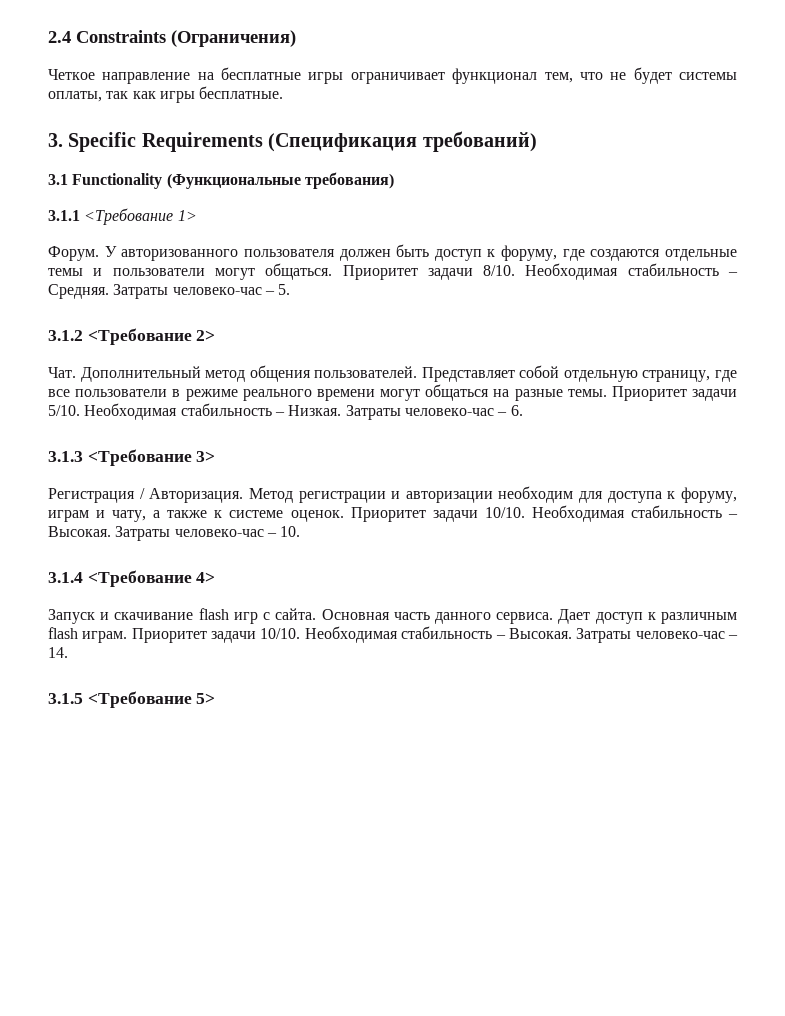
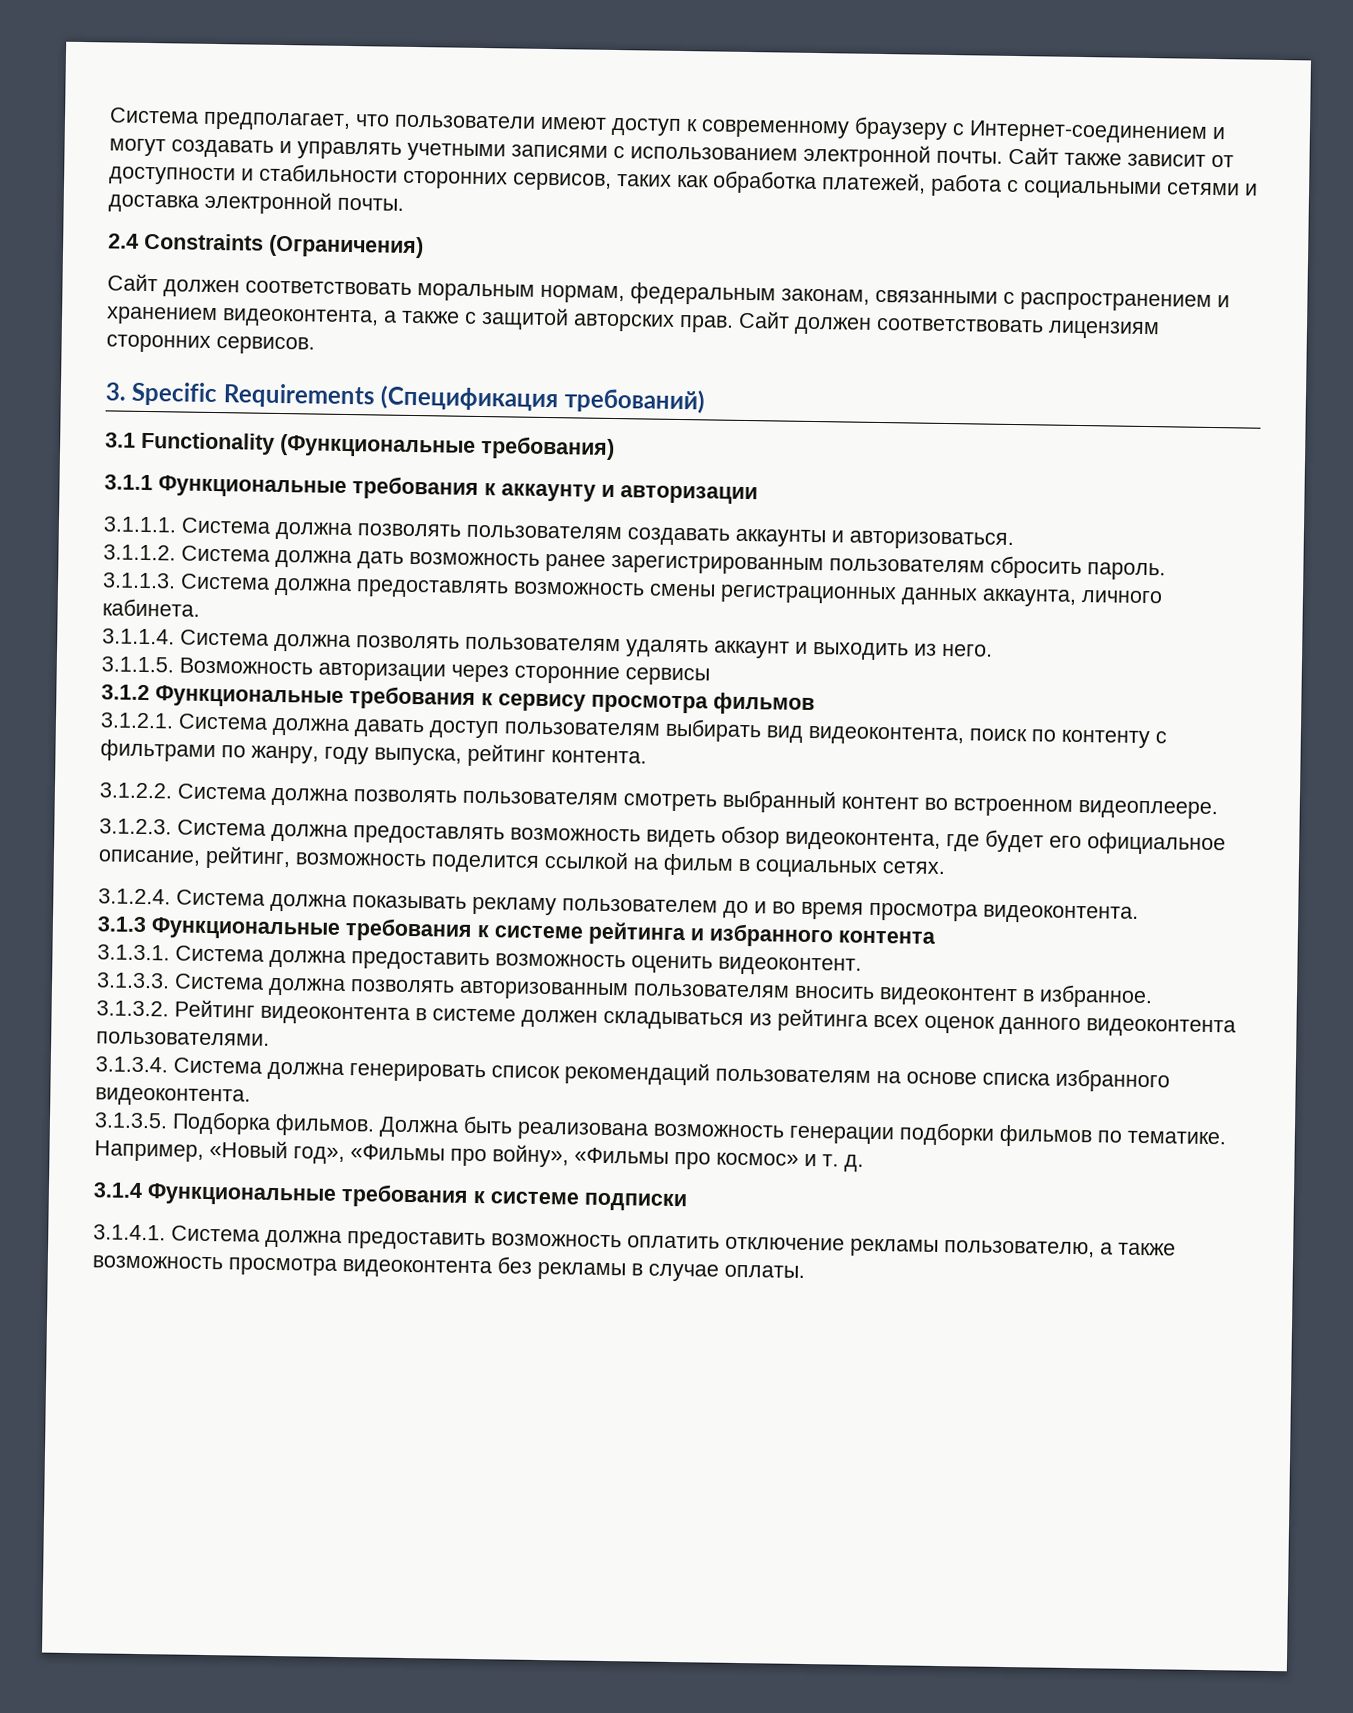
[48,30,296,47] [48,67,738,84] [48,86,284,103] 2.4 Сonstraints (Ограничения) // Четкое направление на бесплатные игры ограничивает функционал тем, что не будет системы оплаты, так как игры бесплатные. -> [109,107,1226,144] [109,138,1234,168] [109,163,1258,200] [108,190,404,215] [108,232,424,259] [107,273,1230,312] [106,306,1160,340] [106,334,315,355] Система предполагает, что пользователи имеют доступ к современному браузеру с Интернет-соединением и могут создавать и управлять учетными записями с использованием электронной почты. Сайт также зависит от доступности и стабильности сторонних сервисов, таких как обработка платежей, работа с социальными сетями и доставка электронной почты. // 2.4 Constraints (Ограничения) // Сайт должен соответствовать моральным нормам, федеральным законам, связанными с распространением и хранением видеоконтента, а также с защитой авторских прав. Сайт должен соответствовать лицензиям сторонних сервисов.
[84,208,197,225] [48,244,737,261] [48,263,738,280] [48,284,291,299] [48,328,216,345] [48,365,737,382] [48,384,738,401] [48,403,523,420] [48,449,216,466] [48,486,737,503] [48,505,739,522] [48,526,301,541] [48,570,216,587] [48,608,737,624] [48,626,739,643] [48,647,68,658] [48,691,216,708] <Требование 1> // Форум. У авторизованного пользователя должен быть доступ к форуму, где создаются отдельные темы и пользователи могут общаться. Приоритет задачи 8/10. Необходимая стабильность – Средняя. Затраты человеко-час – 5. // 3.1.2 <Требование 2> // Чат. Дополнительный метод общения пользователей. Представляет собой отдельную страницу, где все пользователи в режиме реального времени могут общаться на разные темы. Приоритет задачи 5/10. Необходимая стабильность – Низкая. Затраты человеко-час – 6. // 3.1.3 <Требование 3> // Регистрация / Авторизация. Метод регистрации и авторизации необходим для доступа к форуму, играм и чату, а также к системе оценок. Приоритет задачи 10/10. Необходимая стабильность – Высокая. Затраты человеко-час – 10. // 3.1.4 <Требование 4> // Запуск и скачивание flash игр с сайта. Основная часть данного сервиса. Дает доступ к различным flash играм. Приоритет задачи 10/10. Необходимая стабильность – Высокая. Затраты человеко-час – 14. // 3.1.5 <Требование 5> -> [158,475,758,505] [103,516,1014,551] [103,544,1166,581] [102,572,1163,607] [102,598,200,617] [102,628,993,661] [101,656,710,686] [101,684,815,716] [100,712,1167,749] [100,739,647,768] [99,782,1218,820] [99,818,1226,856] [98,845,945,879] [98,888,1139,924] [97,916,936,948] [97,944,862,976] [96,972,1153,1009] [96,999,1236,1038] [96,1031,270,1046] [95,1056,1170,1093] [95,1087,251,1107] [94,1111,1226,1148] [94,1140,864,1172] [93,1182,687,1212] [93,1224,1176,1258] [92,1255,805,1282] Функциональные требования к аккаунту и авторизации // 3.1.1.1. Система должна позволять пользователям создавать аккаунты и авторизоваться. // 3.1.1.2. Система должна дать возможность ранее зарегистрированным пользователям сбросить пароль. // 3.1.1.3. Система должна предоставлять возможность смены регистрационных данных аккаунта, личного кабинета. // 3.1.1.4. Система должна позволять пользователям удалять аккаунт и выходить из него. // 3.1.1.5. Возможность авторизации через сторонние сервисы // 3.1.2 Функциональные требования к сервису просмотра фильмов // 3.1.2.1. Система должна давать доступ пользователям выбирать вид видеоконтента, поиск по контенту с фильтрами по жанру, году выпуска, рейтинг контента. // 3.1.2.2. Система должна позволять пользователям смотреть выбранный контент во встроенном видеоплеере. // 3.1.2.3. Система должна предоставлять возможность видеть обзор видеоконтента, где будет его официальное описание, рейтинг, возможность поделится ссылкой на фильм в социальных сетях. // 3.1.2.4. Система должна показывать рекламу пользователем до и во время просмотра видеоконтента. // 3.1.3 Функциональные требования к системе рейтинга и избранного контента // 3.1.3.1. Система должна предоставить возможность оценить видеоконтент. // 3.1.3.3. Система должна позволять авторизованным пользователям вносить видеоконтент в избранное. // 3.1.3.2. Рейтинг видеоконтента в системе должен складываться из рейтинга всех оценок данного видеоконтента пользователями. // 3.1.3.4. Система должна генерировать список рекомендаций пользователям на основе списка избранного видеоконтента. // 3.1.3.5. Подборка фильмов. Должна быть реализована возможность генерации подборки фильмов по тематике. Например, «Новый год», «Фильмы про войну», «Фильмы про космос» и т. д. // 3.1.4 Функциональные требования к системе подписки // 3.1.4.1. Система должна предоставить возможность оплатить отключение рекламы пользователю, а также возможность просмотра видеоконтента без рекламы в случае оплаты.

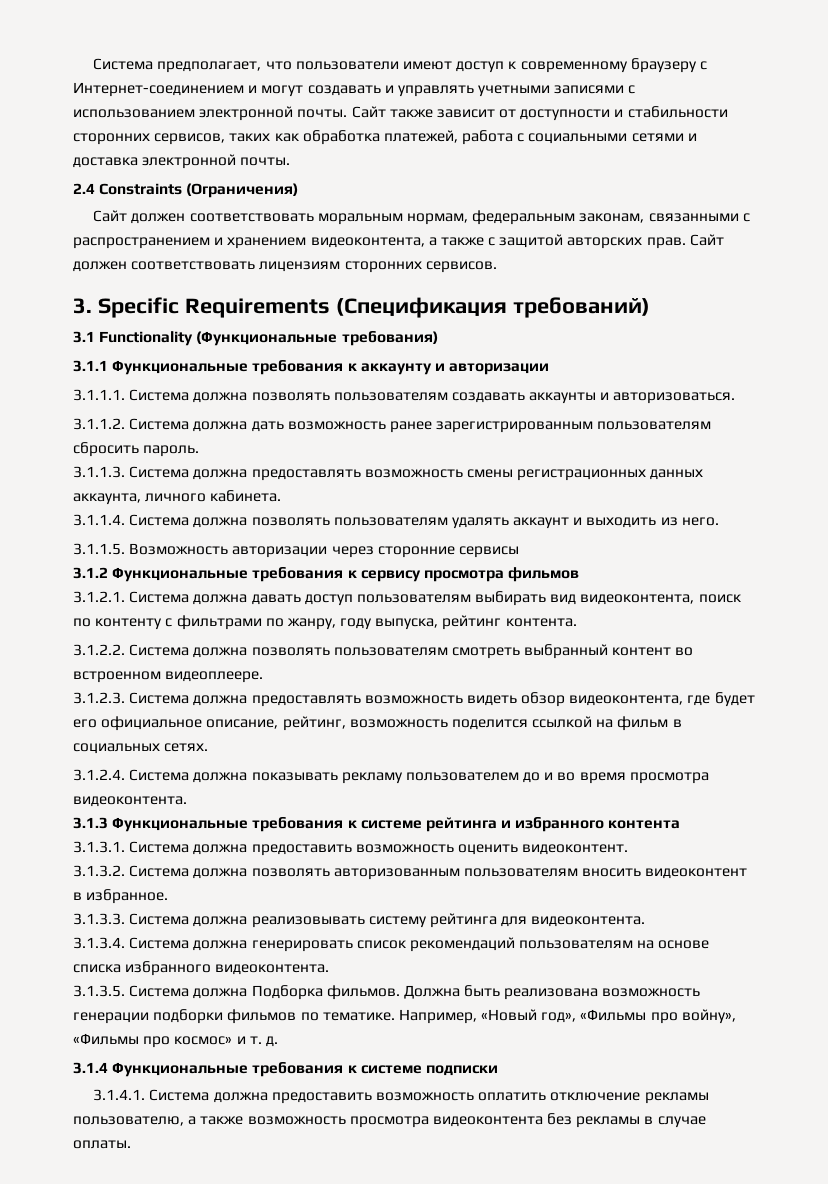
[96,972,170,989] 3.1.3.3. -> [73,865,125,877] 3.1.3.2.
[96,999,1236,1038] [96,1031,270,1046] 3.1.3.2. Рейтинг видеоконтента в системе должен складываться из рейтинга всех оценок данного видеоконтента пользователями. -> [73,913,646,928] 3.1.3.3. Система должна реализовывать систему рейтинга для видеоконтента.
(168, 1120) none -> [129,985,248,999] Система должна

